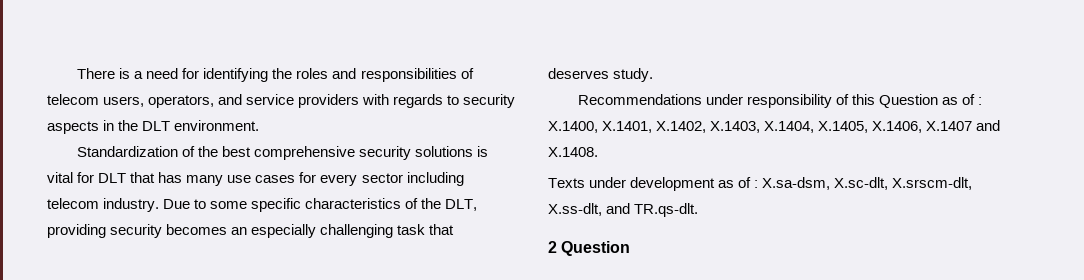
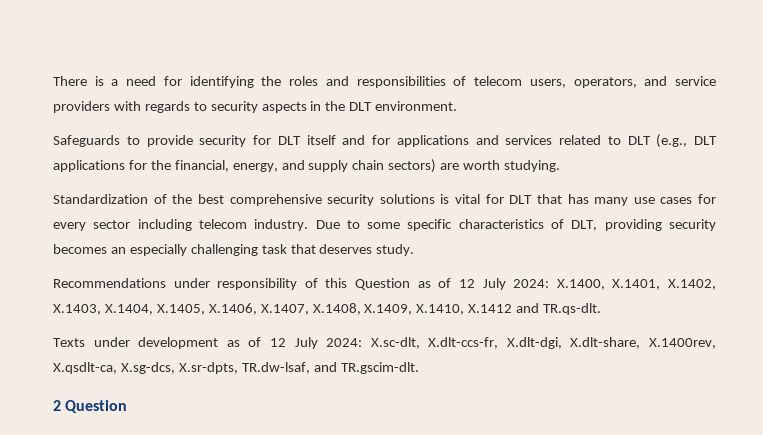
(260, 125) none -> [53,134,717,148] [53,159,561,173] // Safeguards to provide security for DLT itself and for applications and services related to DLT (e.g., DLT applications for the financial, energy, and supply chain sectors) are worth studying.
[421,198,442,209] the -> (565, 224) none
[978,97,983,105] : -> [458,278,550,290] 12 July 2024:
[926,120,1001,131] [548,147,598,157] X.1407 and X.1408. -> [260,303,602,315] X.1407, X.1408, X.1409, X.1410, X.1412 and TR.qs-dlt.
[754,177,973,190] [548,203,699,217] : X.sa-dsm, X.sc-dlt, X.srscm-dlt, X.ss-dlt, and TR.qs-dlt. -> [269,337,716,349] [53,362,419,374] 12 July 2024: X.sc-dlt, X.dlt-ccs-fr, X.dlt-dgi, X.dlt-share, X.1400rev, X.qsdlt-ca, X.sg-dcs, X.sr-dpts, TR.dw-lsaf, and TR.gscim-dlt.

